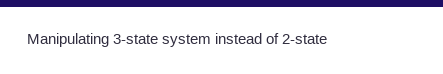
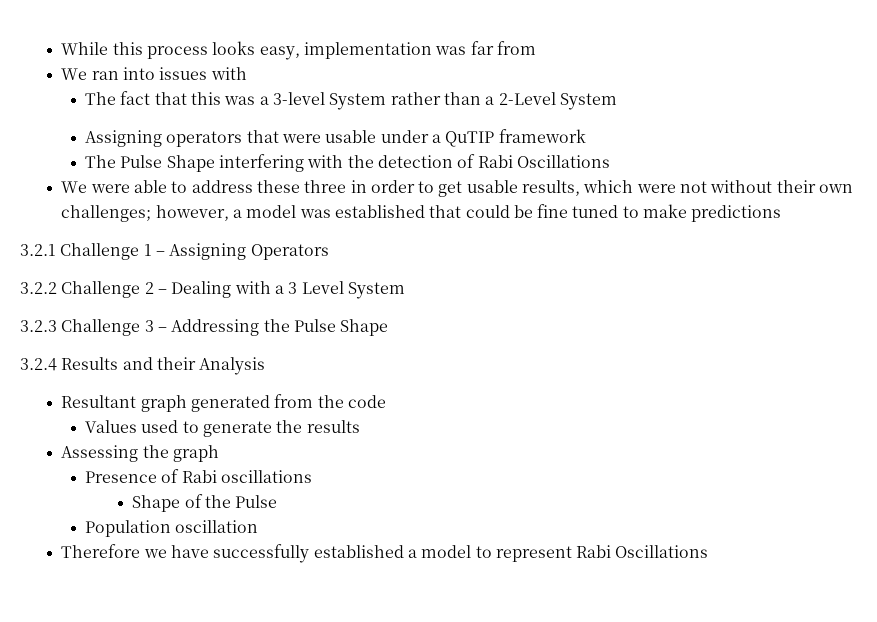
[27,33,328,47] Manipulating 3-state system instead of 2-state -> [61,41,536,60] [61,67,247,80] [84,91,617,110] [84,129,586,147] [84,154,610,172] [61,180,854,197] [61,204,782,222] [20,243,329,260] [20,281,405,299] [20,319,389,336] [20,357,266,375] [61,394,386,412] [84,420,360,437] [61,445,219,462] [84,469,312,483] [132,494,278,512] [84,520,259,537] [61,544,709,563] While this process looks easy, implementation was far from // We ran into issues with // The fact that this was a 3-level System rather than a 2-Level System // Assigning operators that were usable under a QuTIP framework // The Pulse Shape interfering with the detection of Rabi Oscillations // We were able to address these three in order to get usable results, which were not without their own challenges; however, a model was established that could be fine tuned to make predictions // 3.2.1 Challenge 1 – Assigning Operators // 3.2.2 Challenge 2 – Dealing with a 3 Level System // 3.2.3 Challenge 3 – Addressing the Pulse Shape // 3.2.4 Results and their Analysis // Resultant graph generated from the code // Values used to generate the results // Assessing the graph // Presence of Rabi oscillations // Shape of the Pulse // Population oscillation // Therefore we have successfully established a model to represent Rabi Oscillations

